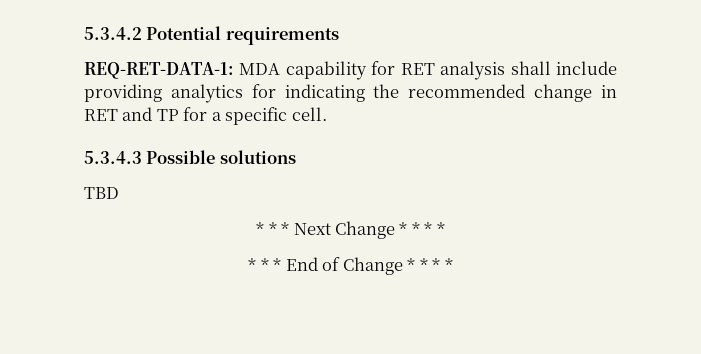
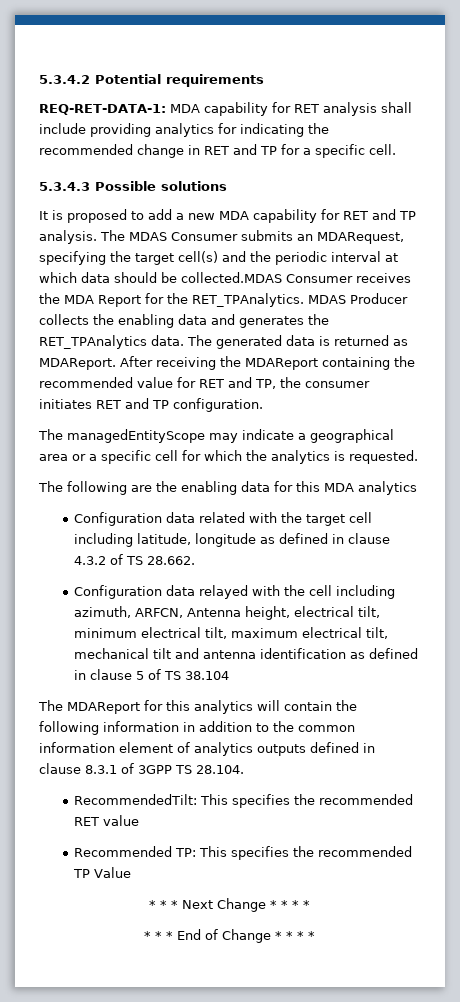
[84,187,119,199] TBD -> [39,209,416,223] [39,230,404,244] [39,251,398,265] [39,272,411,283] [39,293,408,307] [39,314,329,328] [39,335,408,349] [39,356,415,370] [39,377,370,389] [39,398,263,412] [38,429,394,443] [39,450,418,464] [38,481,417,495] [74,512,373,526] [74,533,391,547] [74,554,196,565] [74,585,396,599] [74,606,381,620] [74,627,389,639] [74,648,419,659] [74,669,230,680] [38,700,357,714] [39,721,355,735] [39,742,375,756] [39,763,244,774] [74,794,414,808] [74,815,140,826] [74,846,413,860] [73,867,132,878] It is proposed to add a new MDA capability for RET and TP analysis. The MDAS Consumer submits an MDARequest, specifying the target cell(s) and the periodic interval at which data should be collected.MDAS Consumer receives the MDA Report for the RET_TPAnalytics. MDAS Producer collects the enabling data and generates the RET_TPAnalytics data. The generated data is returned as MDAReport. After receiving the MDAReport containing the recommended value for RET and TP, the consumer initiates RET and TP configuration. // The managedEntityScope may indicate a geographical area or a specific cell for which the analytics is requested. // The following are the enabling data for this MDA analytics // Configuration data related with the target cell including latitude, longitude as defined in clause 4.3.2 of TS 28.662. // Configuration data relayed with the cell including azimuth, ARFCN, Antenna height, electrical tilt, minimum electrical tilt, maximum electrical tilt, mechanical tilt and antenna identification as defined in clause 5 of TS 38.104 // The MDAReport for this analytics will contain the following information in addition to the common information element of analytics outputs defined in clause 8.3.1 of 3GPP TS 28.104. // RecommendedTilt: This specifies the recommended RET value // Recommended TP: This specifies the recommended TP Value

